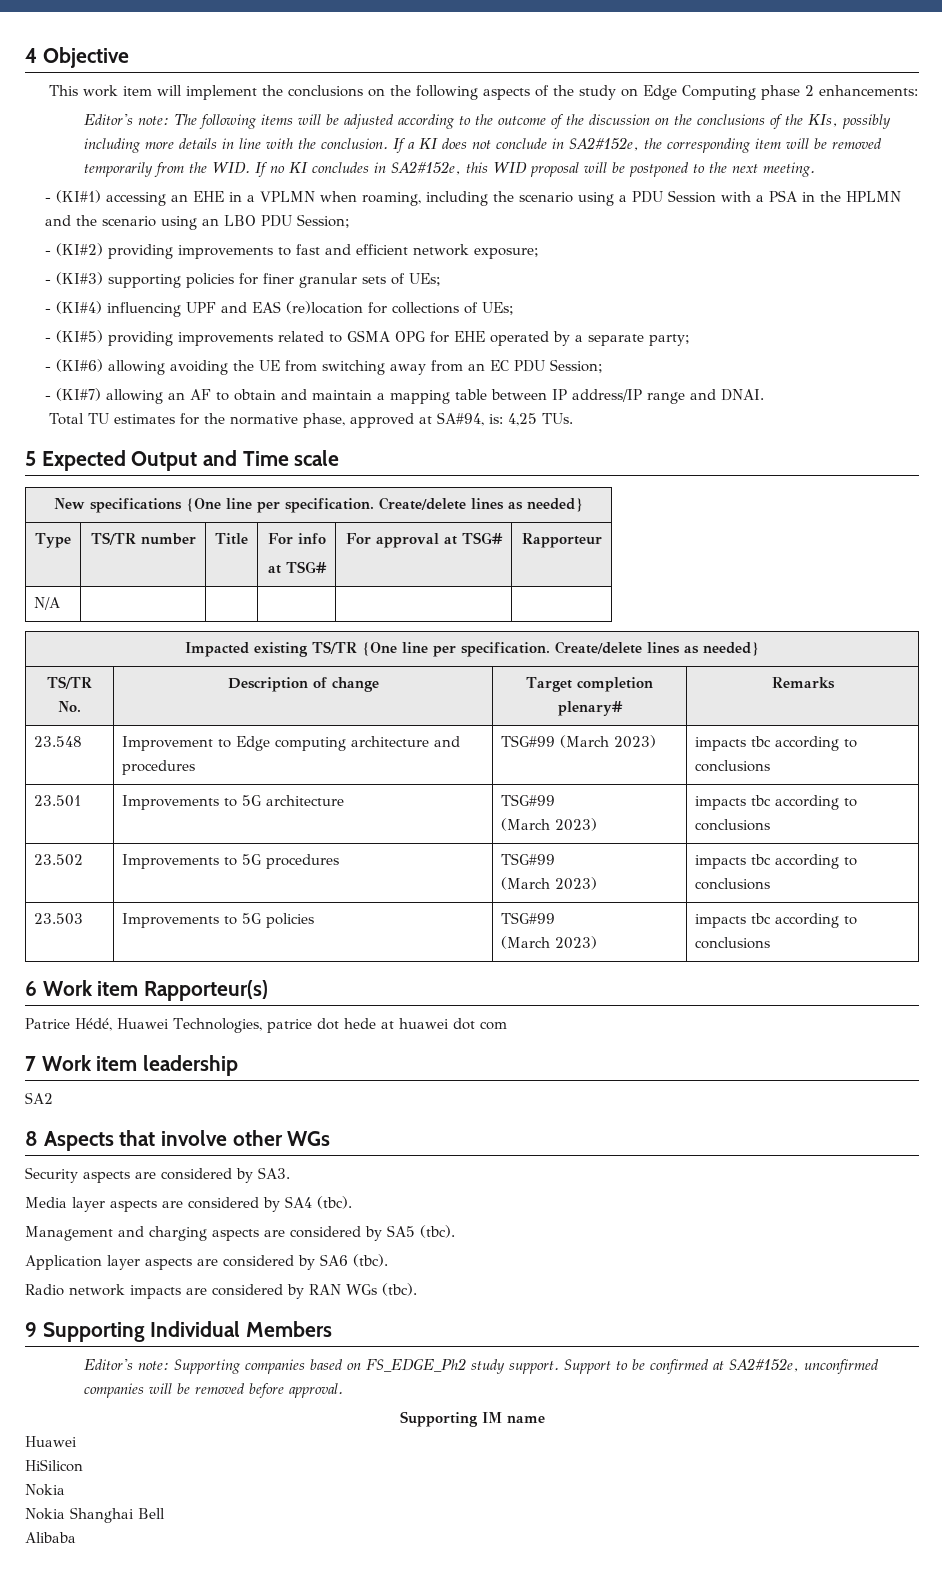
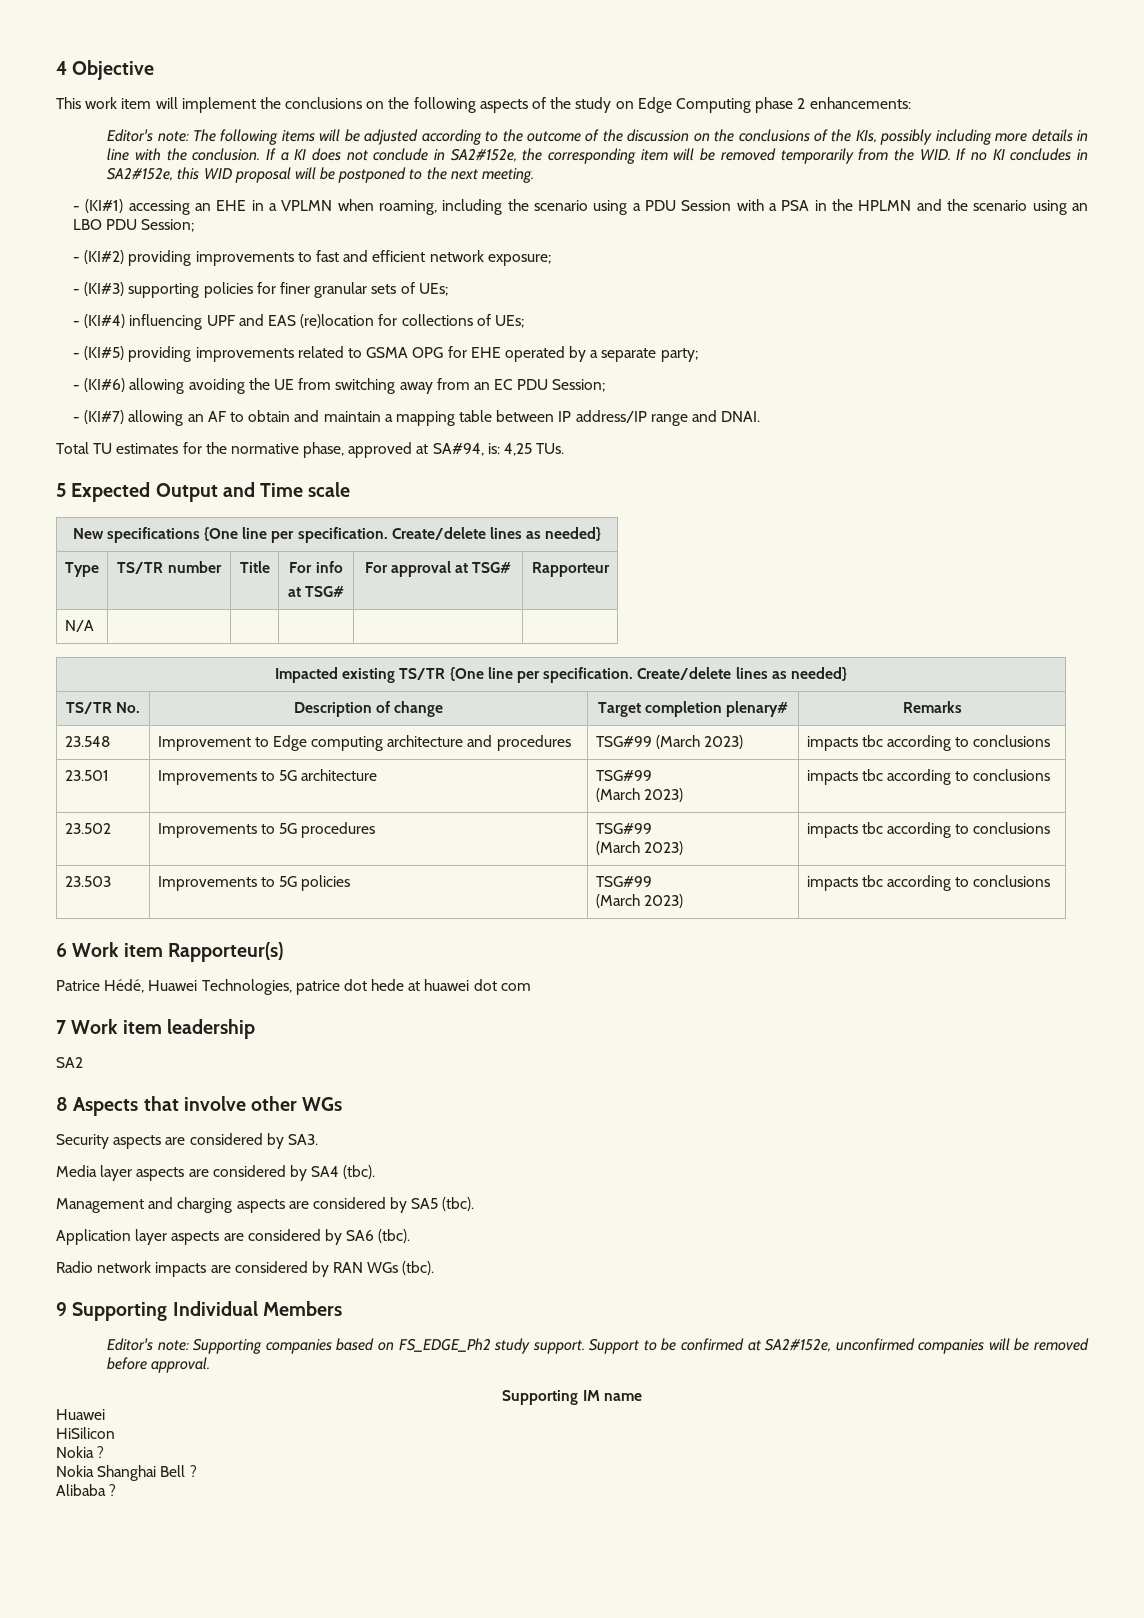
(65, 1490) none -> [97,1446,105,1458] ?
(165, 1513) none -> [189,1465,197,1477] ?
(76, 1537) none -> [109,1484,117,1496] ?

